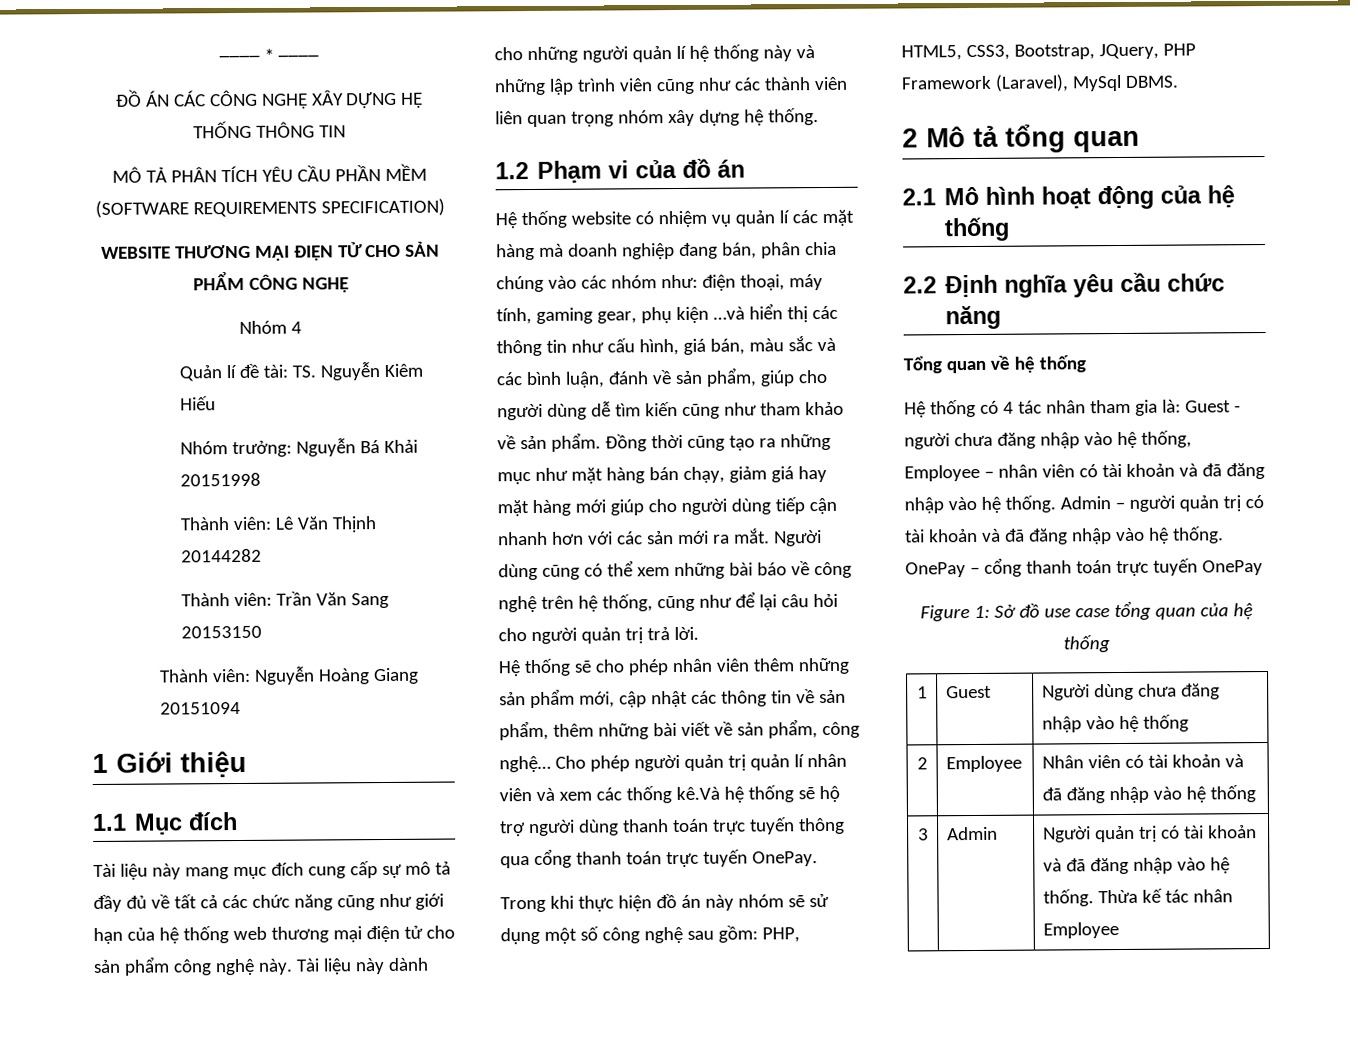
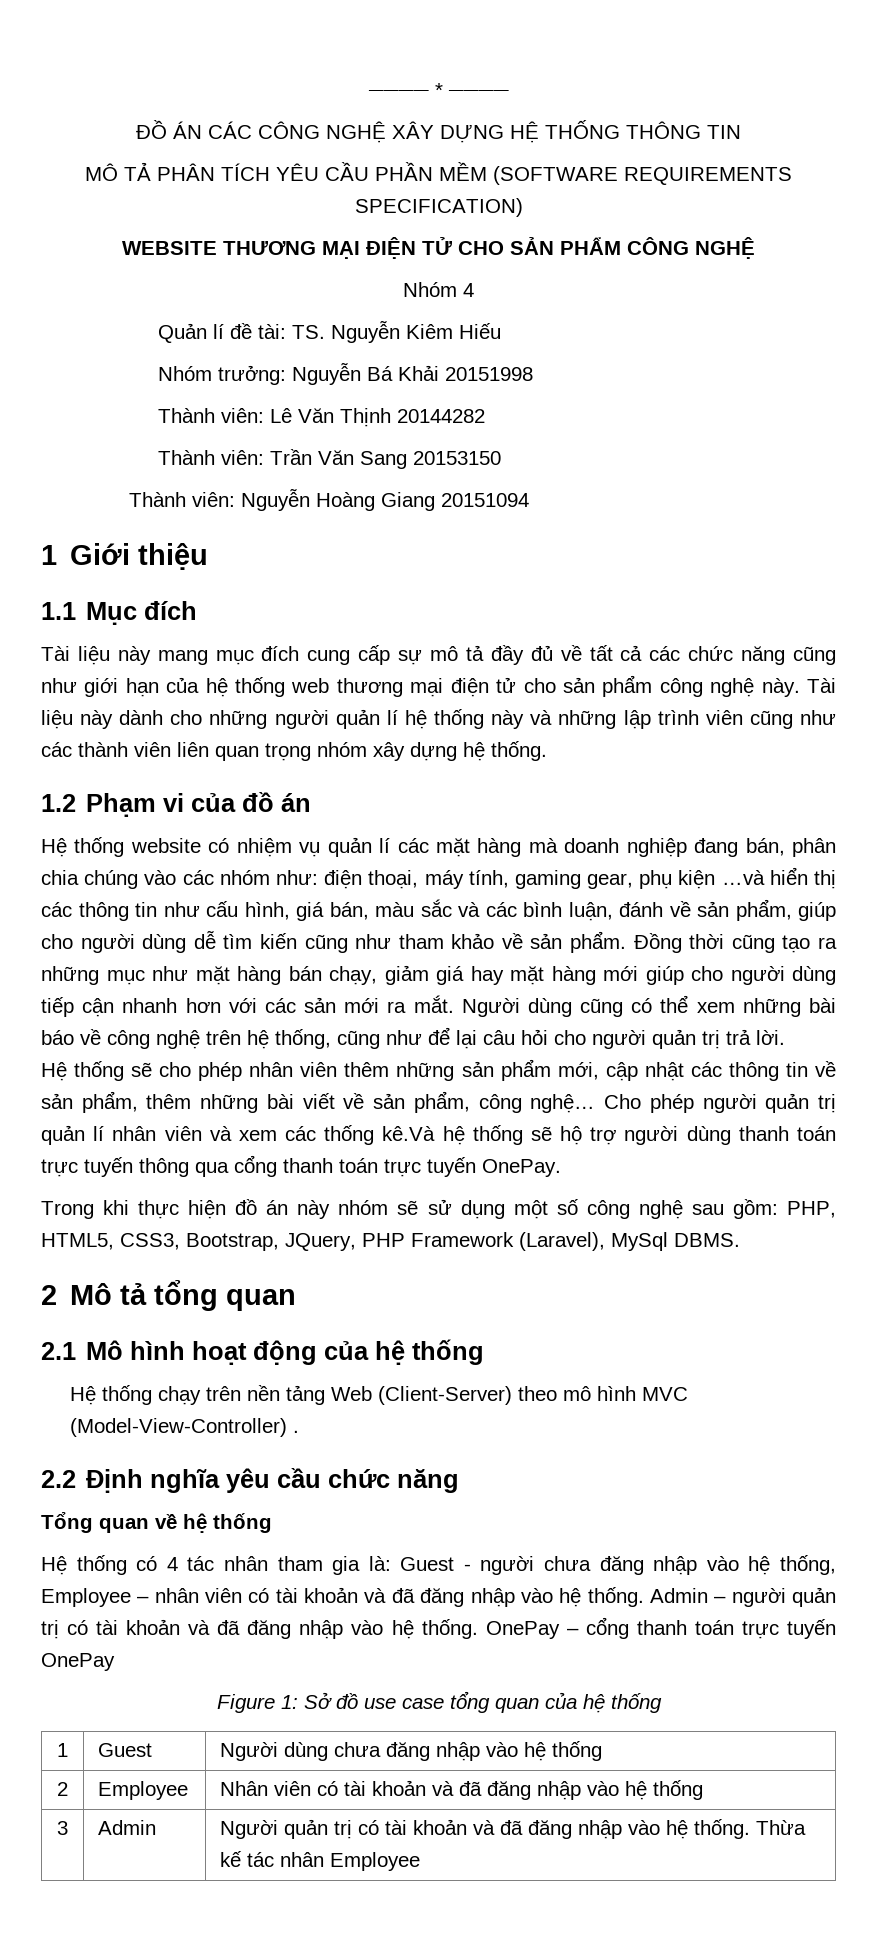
(1011, 229) none -> [70,1385,689,1405] [70,1418,300,1437] // Hệ thống chạy trên nền tảng Web (Client-Server) theo mô hình MVC (Model-View-Controller) .

